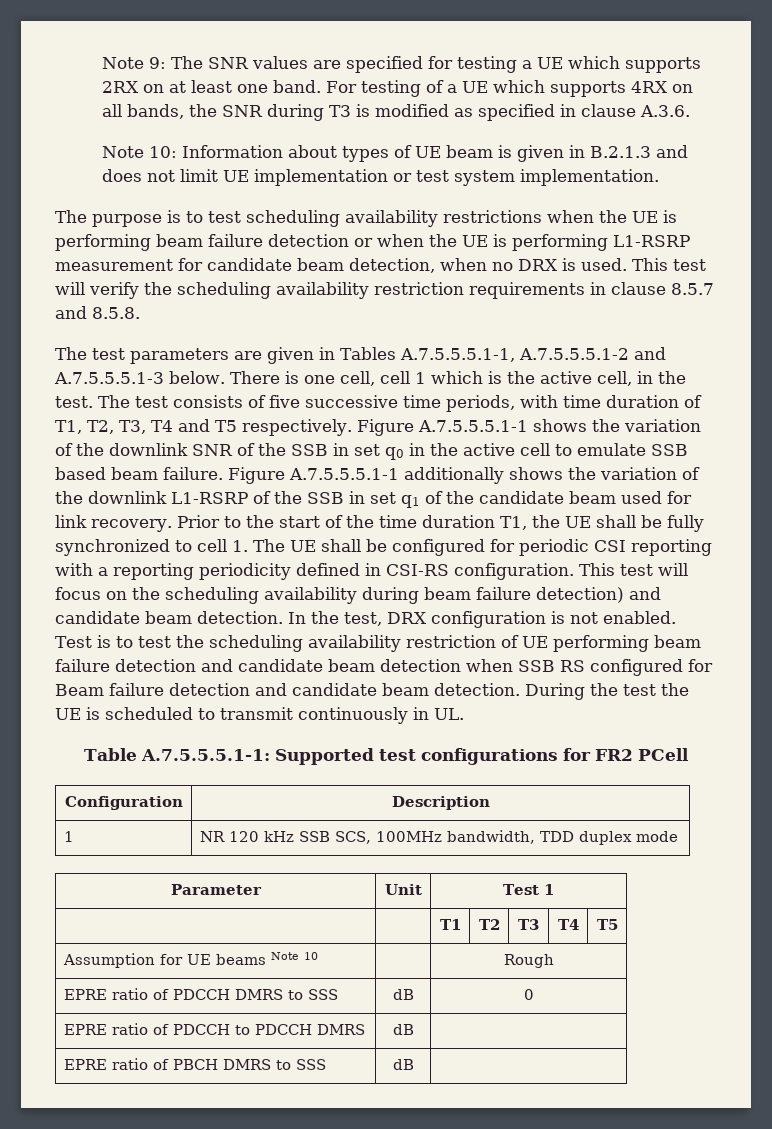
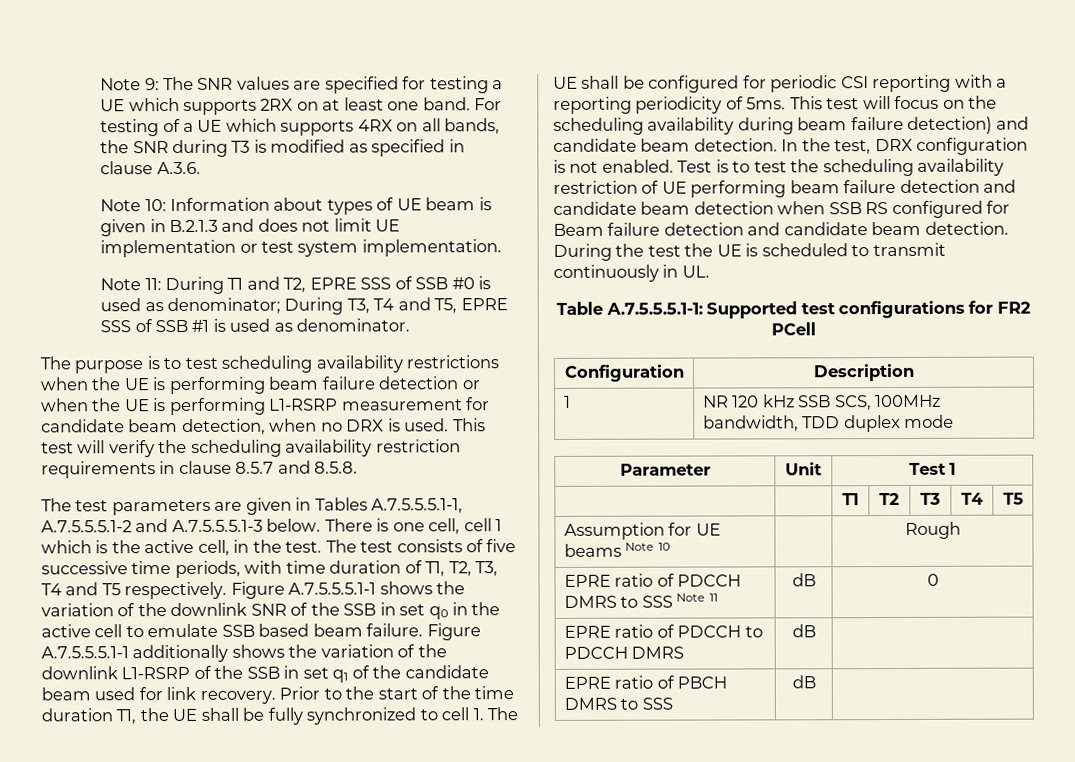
(660, 177) none -> [100,276,492,295] [100,297,508,315] [100,318,411,333] // Note 11: During T1 and T2, EPRE SSS of SSB #0 is used as denominator; During T3, T4 and T5, EPRE SSS of SSB #1 is used as denominator.
[296,563,574,580] defined in CSI-RS configuration. -> [725,96,787,110] of 5ms.
(338, 994) none -> [676,593,718,602] Note 11

